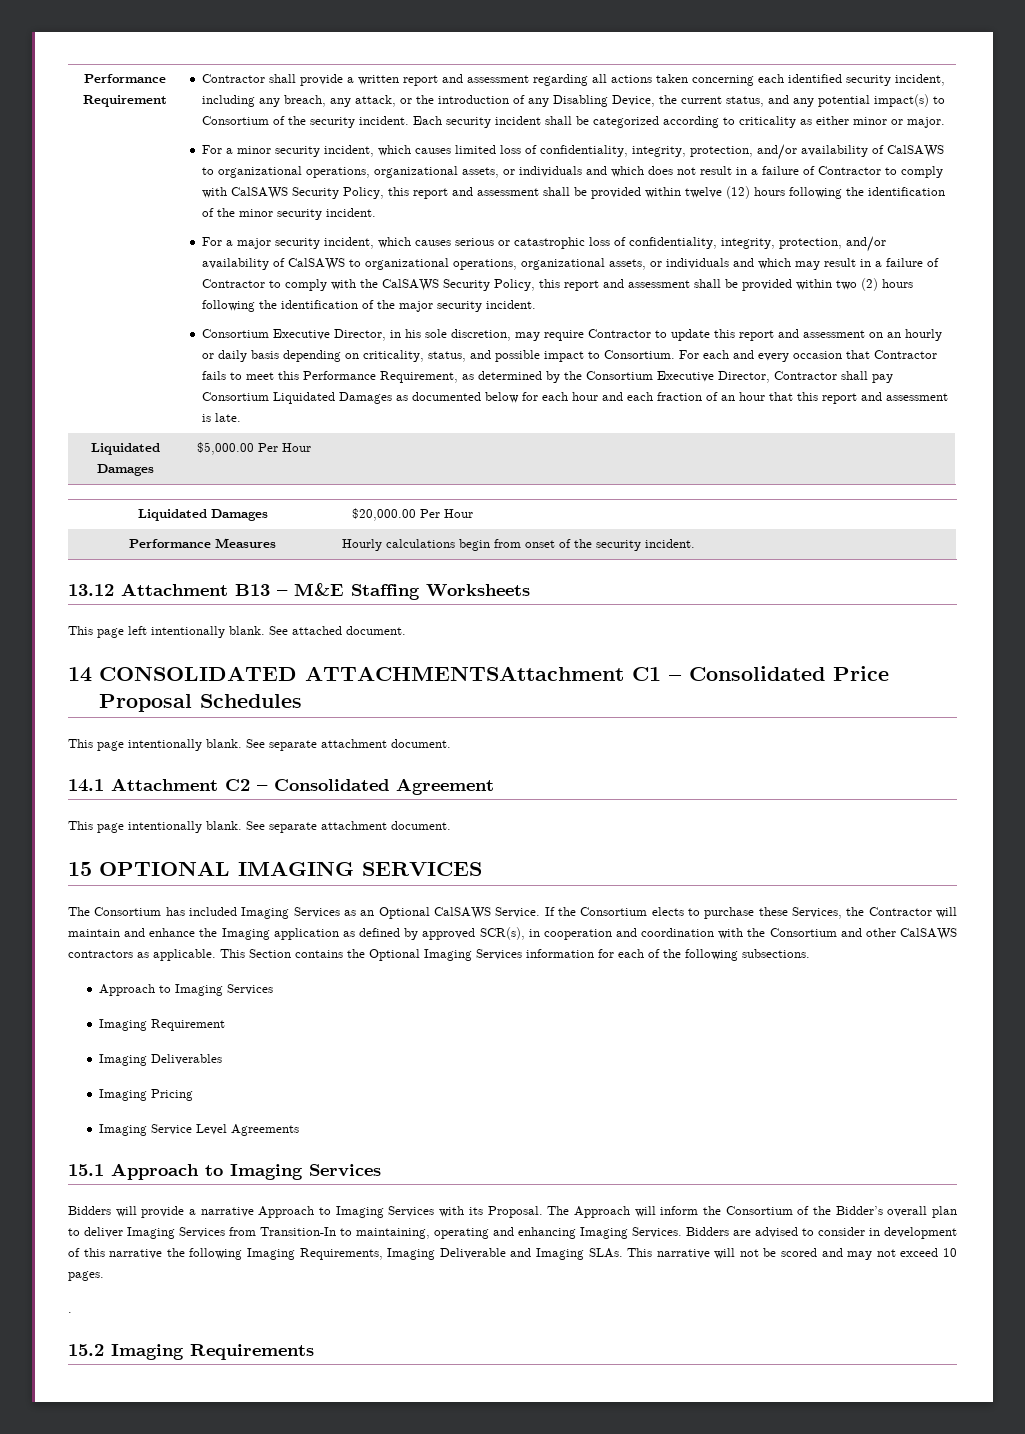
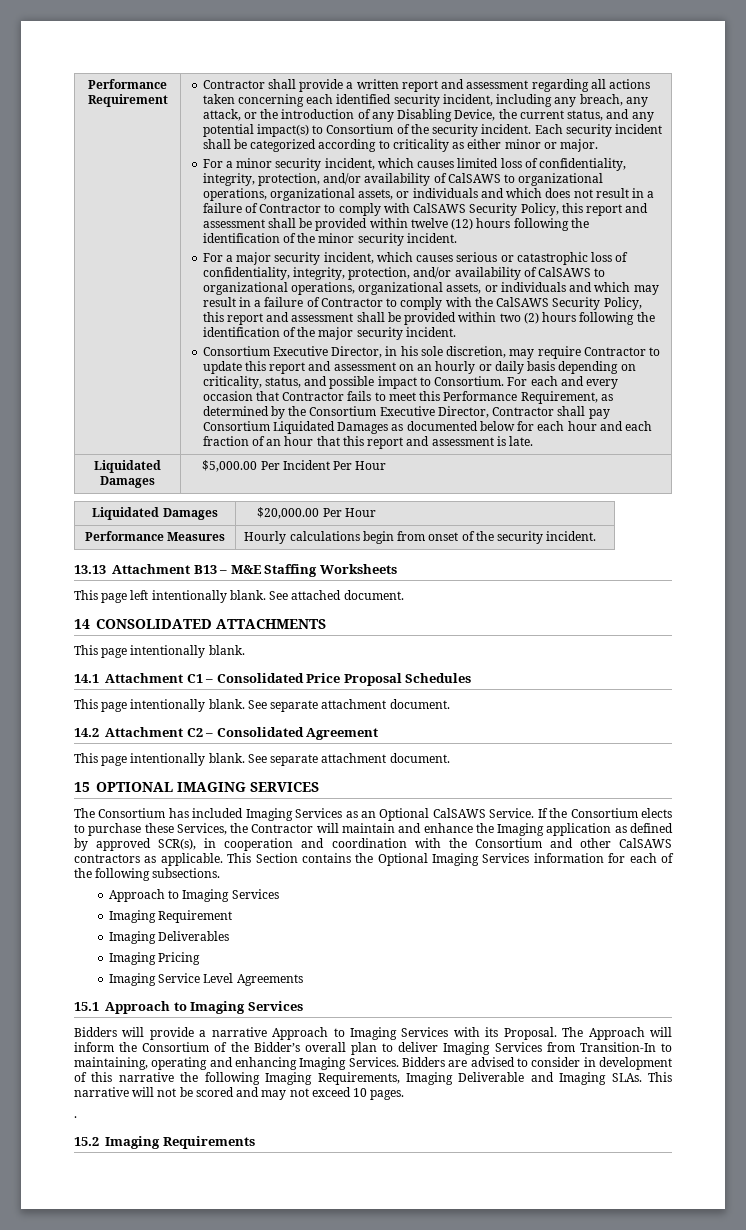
(279, 447) none -> [282,460,353,470] Incident Per
[68,584,114,596] 13.12 -> [74,565,106,574] 13.13
[304,666,624,681] ATTACHMENTSAttachment -> [216,619,326,629] [74,645,245,658] [74,673,183,683] ATTACHMENTS // This page intentionally blank. // 14.1 Attachment
[68,779,104,792] 14.1 -> [74,728,99,737] 14.2

